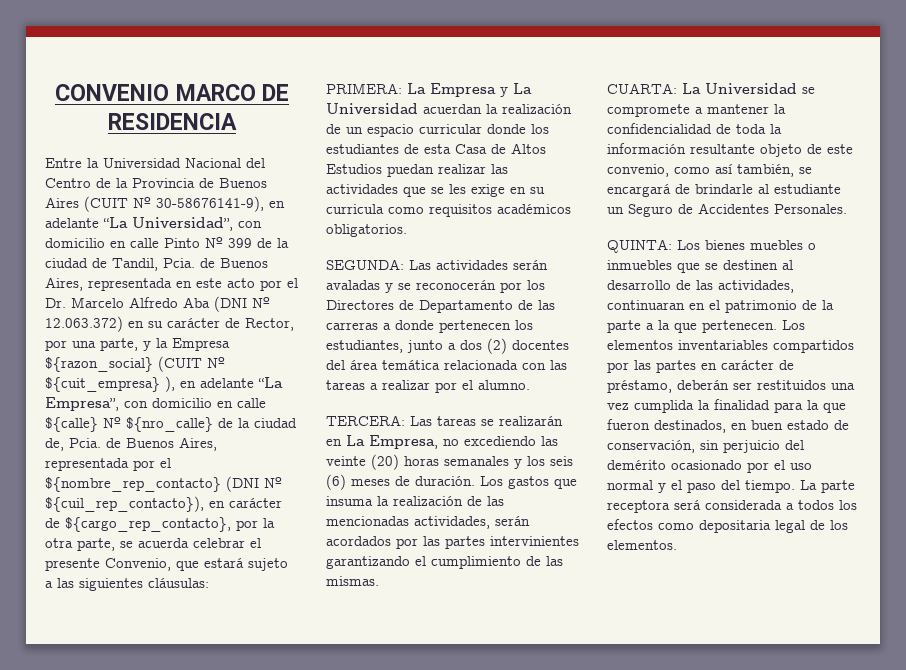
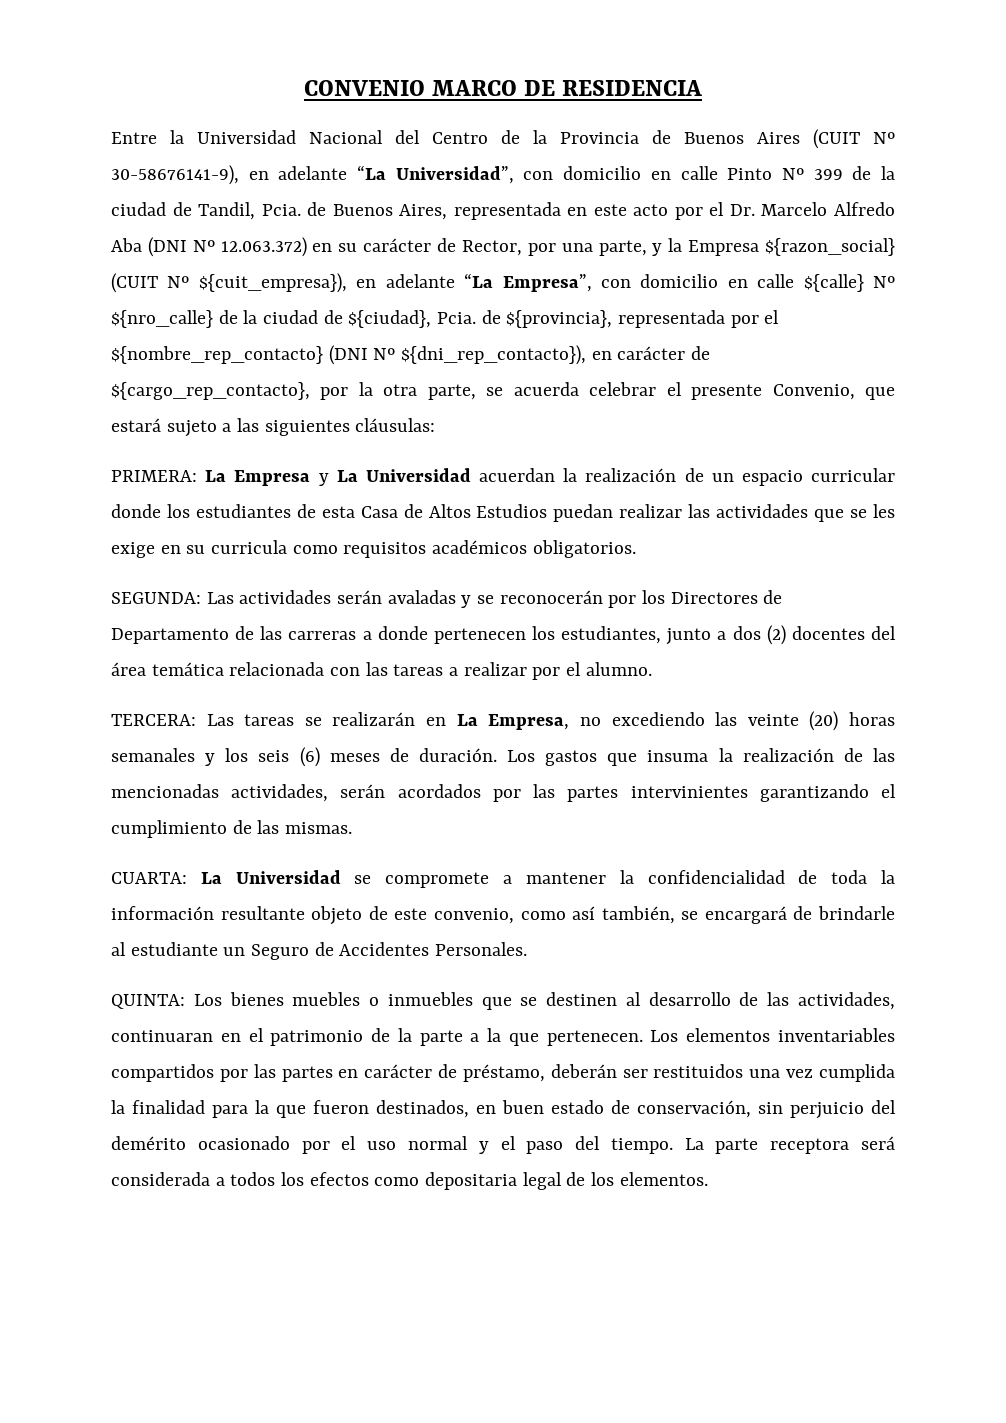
[45,376,175,392] ${cuit_empresa} ), -> [198,273,347,293] ${cuit_empresa}),
[45,437,217,451] de, Pcia. de Buenos Aires, -> [323,310,613,328] de ${ciudad}, Pcia. de ${provincia},
[45,496,204,512] ${cuil_rep_contacto}), -> [401,345,587,365] ${dni_rep_contacto}),

